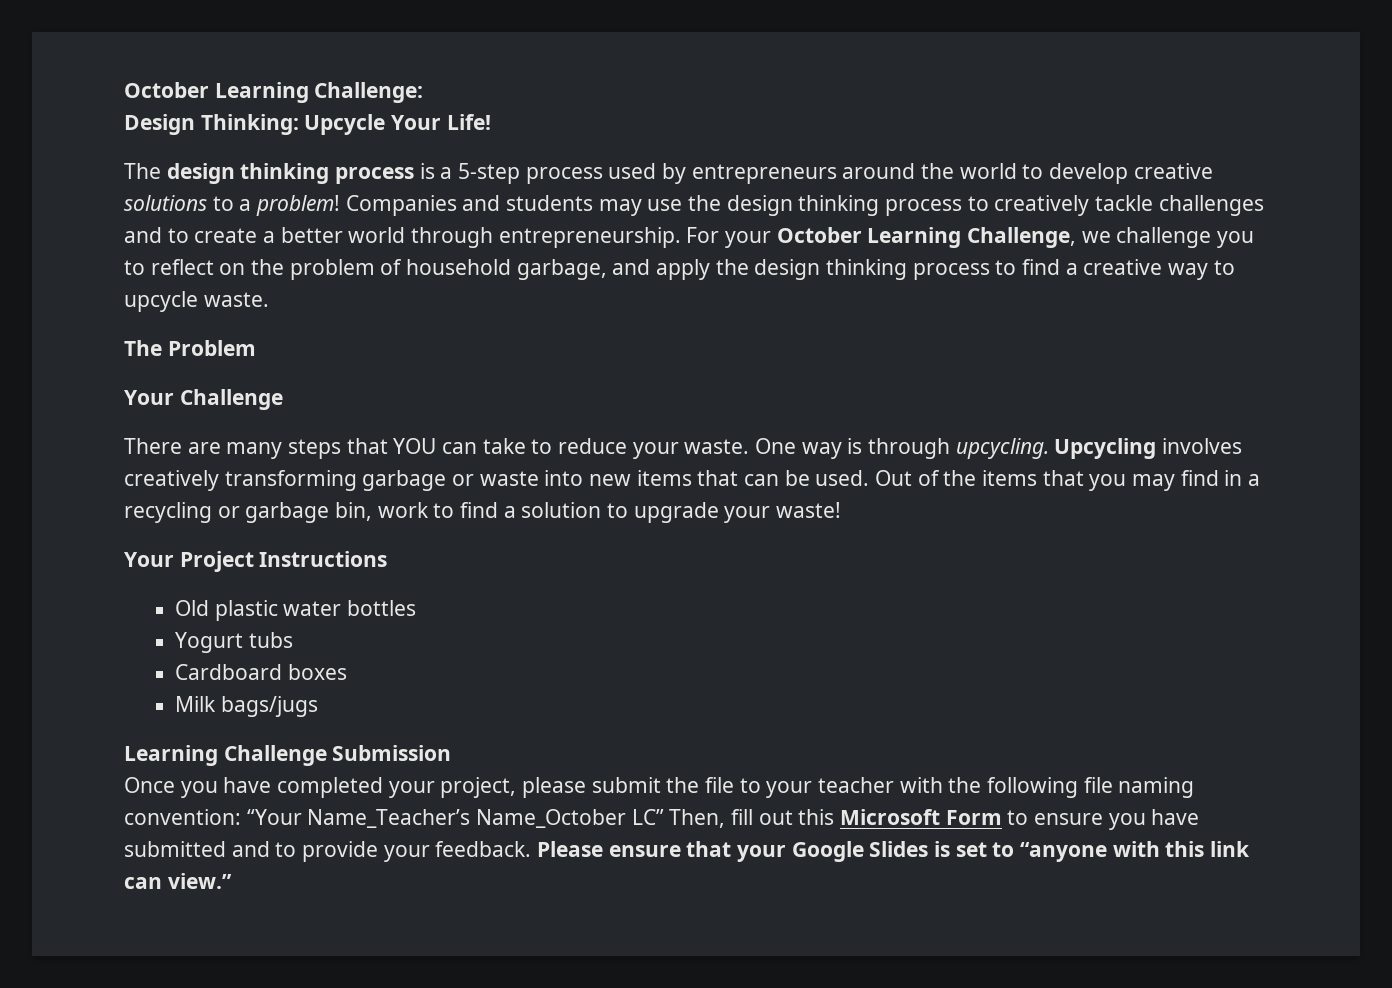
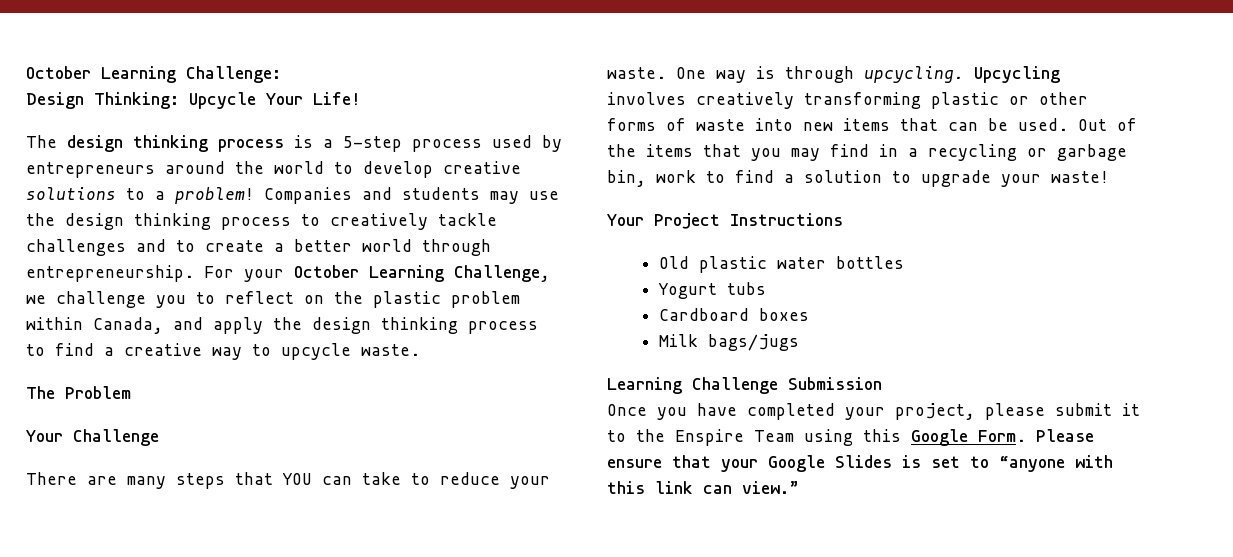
[289,259,607,280] problem of household garbage, -> [373,291,520,308] [26,317,163,334] plastic problem within Canada,
[362,470,475,491] garbage or -> [931,92,1088,109] [607,118,686,131] plastic or other forms of
[666,777,1195,798] [124,809,1200,830] [124,841,532,862] the file to your teacher with the following file naming convention: “Your Name_Teacher’s Name_October LC” Then, fill out this Microsoft Form to ensure you have submitted and to provide your feedback. -> [1122,403,1140,416] [607,429,1026,446] it to the Enspire Team using this Google Form.

